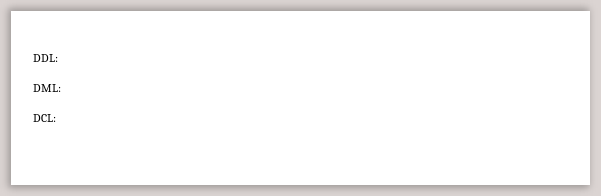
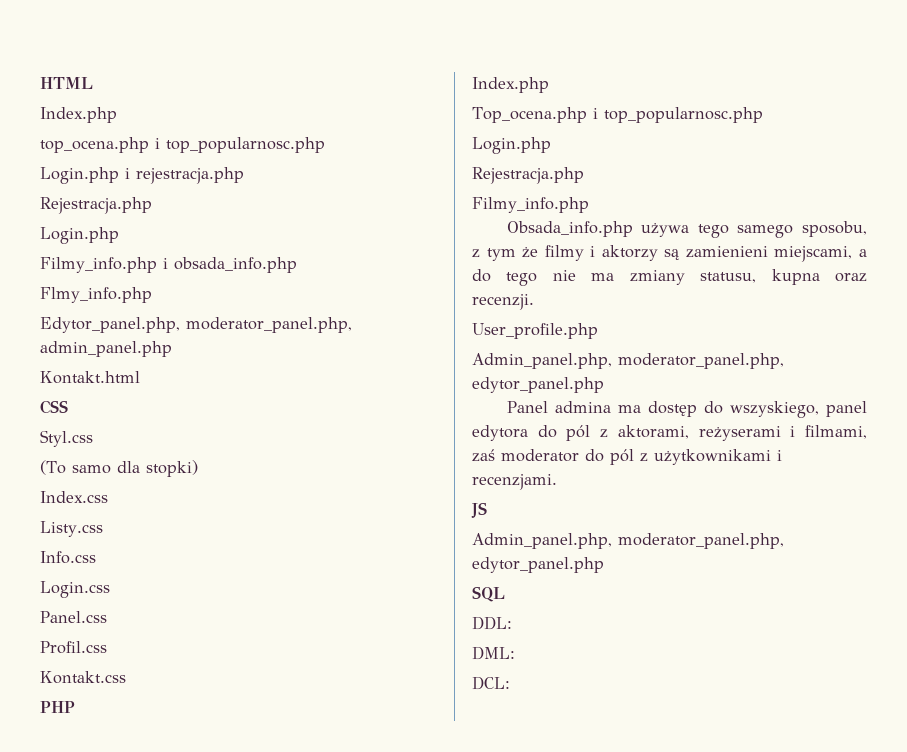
(33, 58) none -> [40,77,93,89] [40,107,117,123] [40,137,325,153] [40,167,244,184] [40,197,152,214] [40,227,119,244] [40,257,297,273] [40,287,152,303] [40,317,352,333] [40,341,172,357] [40,371,140,384] [40,400,68,414] [40,430,93,447] [40,460,198,477] [40,491,108,503] [40,521,103,537] [40,551,96,564] [40,581,110,598] [40,611,107,623] [40,641,107,654] [40,671,126,684] [40,701,75,713] [472,77,549,93] [472,107,763,123] [472,137,551,154] [472,167,584,184] [472,197,589,213] [506,221,867,238] [472,245,867,262] [472,269,867,286] [472,294,534,310] [472,323,598,339] [472,353,784,369] [472,377,604,393] [506,401,867,418] [472,425,867,441] [472,449,782,465] [472,474,557,490] [471,502,487,518] [472,533,784,549] [472,557,604,573] [472,586,505,602] HTML // Index.php // top_ocena.php i top_popularnosc.php // Login.php i rejestracja.php // Rejestracja.php // Login.php // Filmy_info.php i obsada_info.php // Flmy_info.php // Edytor_panel.php, moderator_panel.php, admin_panel.php // Kontakt.html // CSS // Styl.css // (To samo dla stopki) // Index.css // Listy.css // Info.css // Login.css // Panel.css // Profil.css // Kontakt.css // PHP // Index.php // Top_ocena.php i top_popularnosc.php // Login.php // Rejestracja.php // Filmy_info.php // Obsada_info.php używa tego samego sposobu, z tym że filmy i aktorzy są zamienieni miejscami, a do tego nie ma zmiany statusu, kupna oraz recenzji. // User_profile.php // Admin_panel.php, moderator_panel.php, edytor_panel.php // Panel admina ma dostęp do wszyskiego, panel edytora do pól z aktorami, reżyserami i filmami, zaś moderator do pól z użytkownikami i recenzjami. // JS // Admin_panel.php, moderator_panel.php, edytor_panel.php // SQL //

